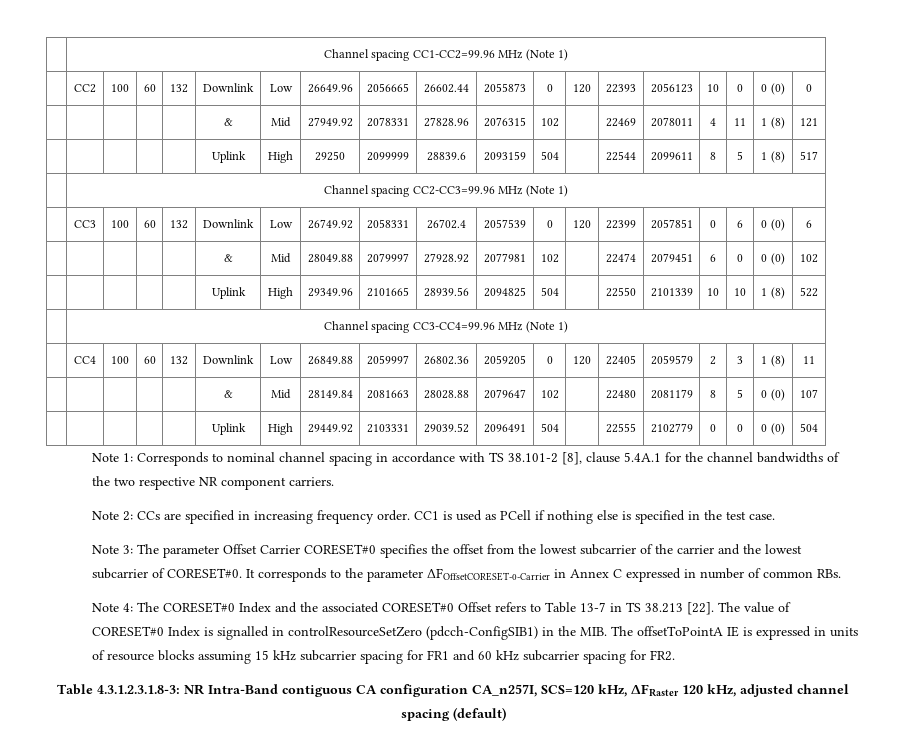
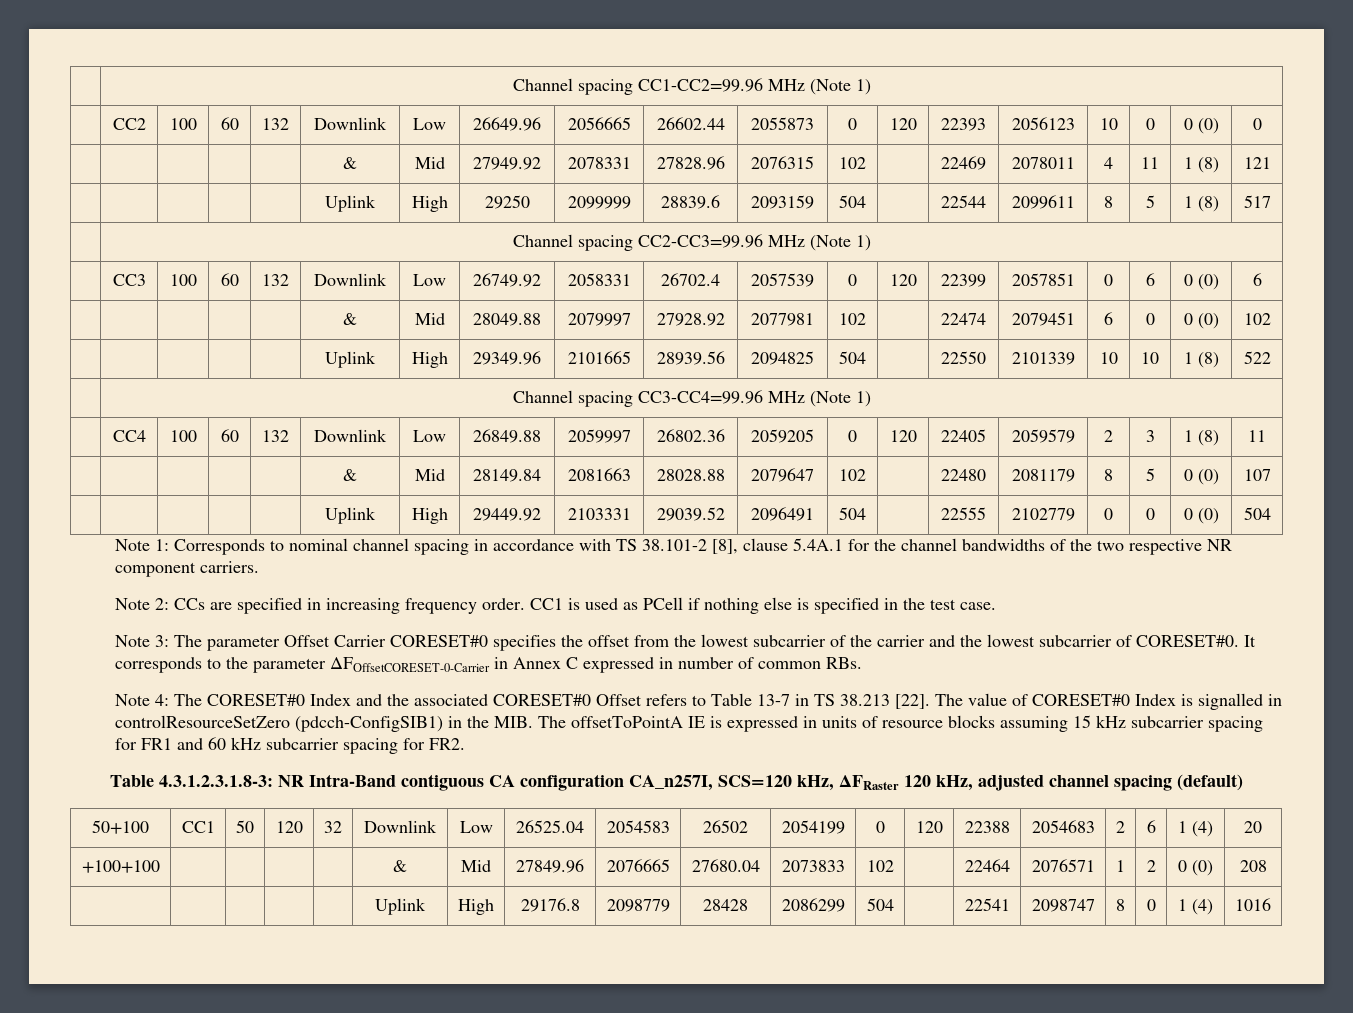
(506, 714) none -> [92,820,149,834] [181,821,215,833] [236,820,254,833] [275,821,303,833] [324,821,342,833] [364,820,437,833] [459,821,493,833] [516,820,584,833] [606,820,670,833] [703,820,748,833] [781,820,845,834] [875,821,885,833] [915,821,943,833] [964,821,1010,833] [1031,820,1095,833] [1116,821,1125,833] [1146,820,1156,833] [1178,821,1213,837] [1244,821,1262,833] [81,860,160,873] [393,860,407,872] [461,860,491,872] [516,859,584,873] [606,859,670,872] [691,859,760,872] [781,860,845,872] [866,860,894,872] [964,859,1010,872] [1031,859,1095,872] [1116,860,1125,872] [1146,860,1156,872] [1178,860,1213,876] [1239,860,1267,872] [375,898,426,915] [458,899,494,915] [520,898,580,912] [606,899,670,912] [703,899,748,911] [781,898,845,912] [866,898,894,911] [964,898,1010,911] [1031,899,1095,912] [1116,899,1125,911] [1146,899,1156,911] [1178,899,1213,915] [1235,898,1271,911] // 50+100 | CC1 | 50 | 120 | 32 | Downlink | Low | 26525.04 | 2054583 | 26502 | 2054199 | 0 | 120 | 22388 | 2054683 | 2 | 6 | 1 (4) | 20 // +100+100 | | | | | & | Mid | 27849.96 | 2076665 | 27680.04 | 2073833 | 102 | | 22464 | 2076571 | 1 | 2 | 0 (0) | 208 // | | | | | Uplink | High | 29176.8 | 2098779 | 28428 | 2086299 | 504 | | 22541 | 2098747 | 8 | 0 | 1 (4) | 1016

